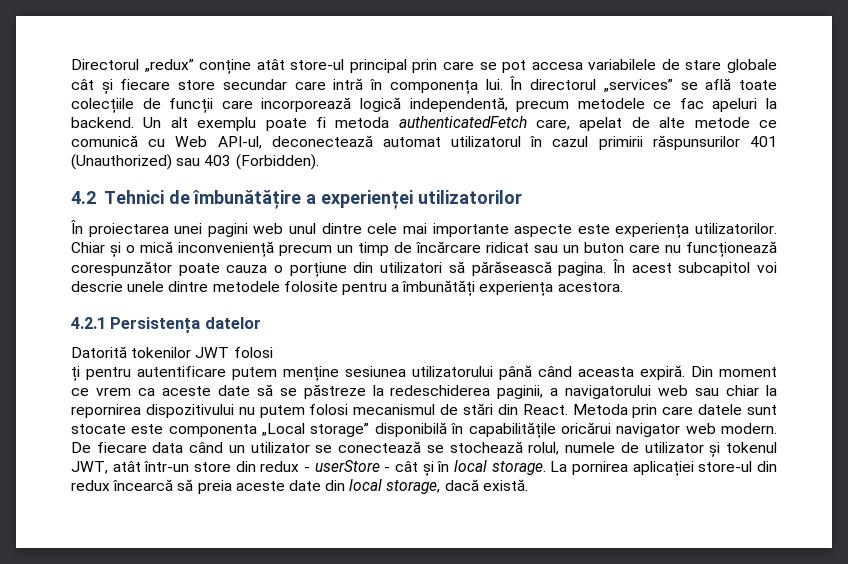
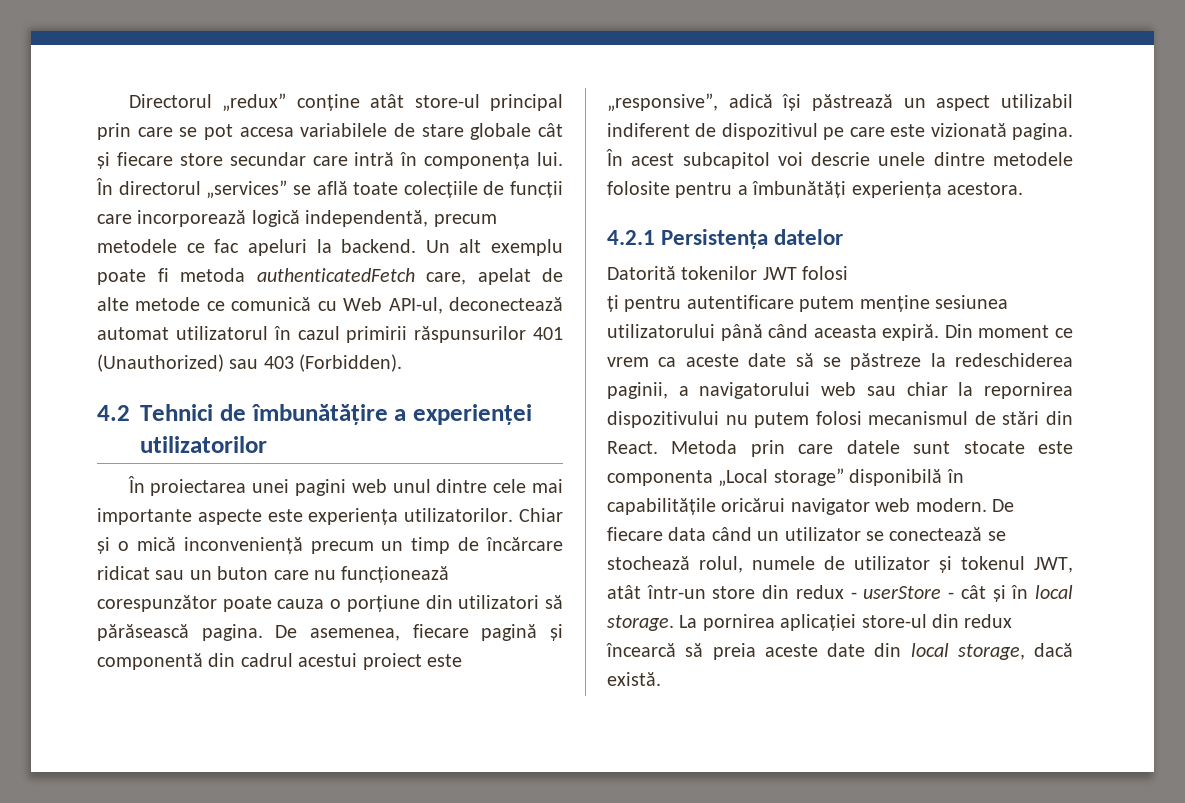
(607, 269) none -> [275,624,564,641] [97,653,462,670] [607,93,1073,112] [607,123,1073,140] De asemenea, fiecare pagină și componentă din cadrul acestui proiect este „responsive”, adică își păstrează un aspect utilizabil indiferent de dispozitivul pe care este vizionată pagina.

